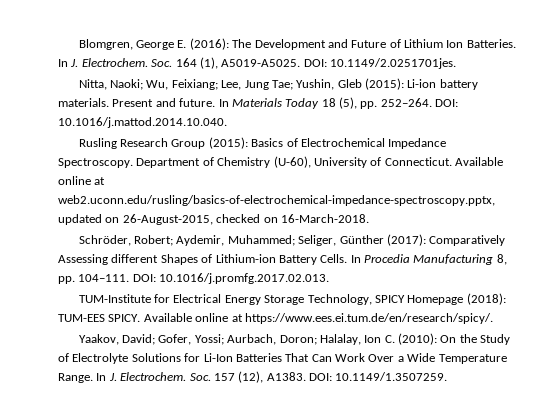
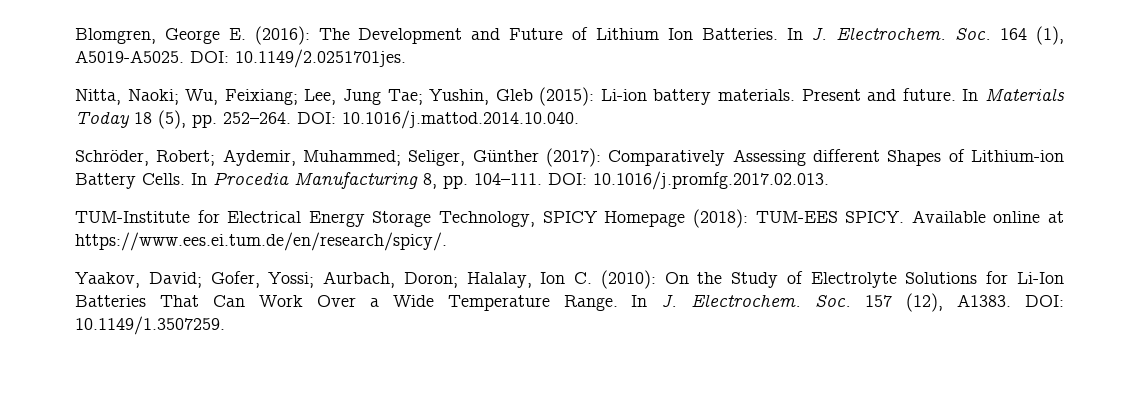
[78,137,447,149] [58,156,503,168] [58,176,106,185] [58,195,495,206] [58,214,369,225] // Rusling Research Group (2015): Basics of Electrochemical Impedance Spectroscopy. Department of Chemistry (U-60), University of Connecticut. Available online at web2.uconn.edu/rusling/basics-of-electrochemical-impedance-spectroscopy.pptx, updated on 26-August-2015, checked on 16-March-2018. -> (579, 119) none

